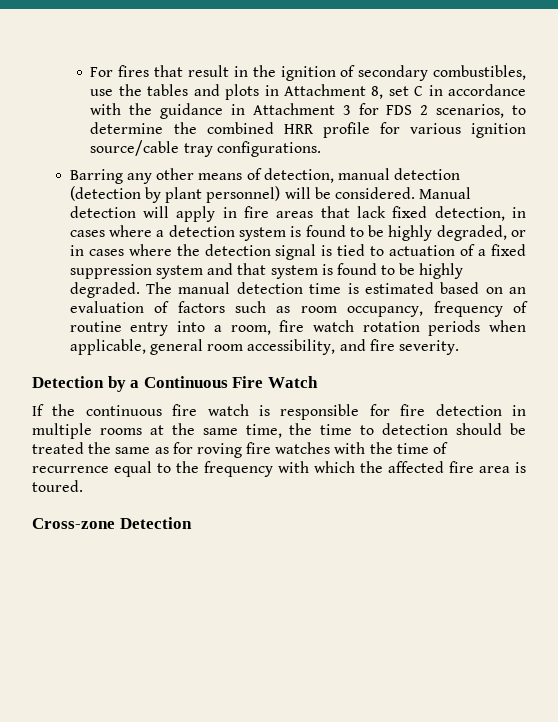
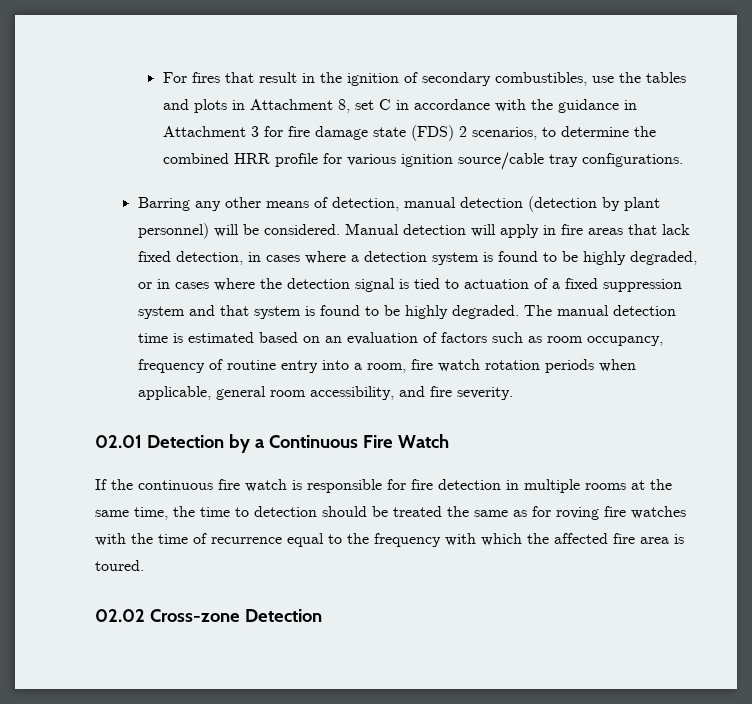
[386,105,413,115] FDS -> [287,125,454,141] fire damage state (FDS)
(459, 347) none -> [95,435,142,448] 02.01
(83, 486) none -> [95,609,145,622] 02.02

